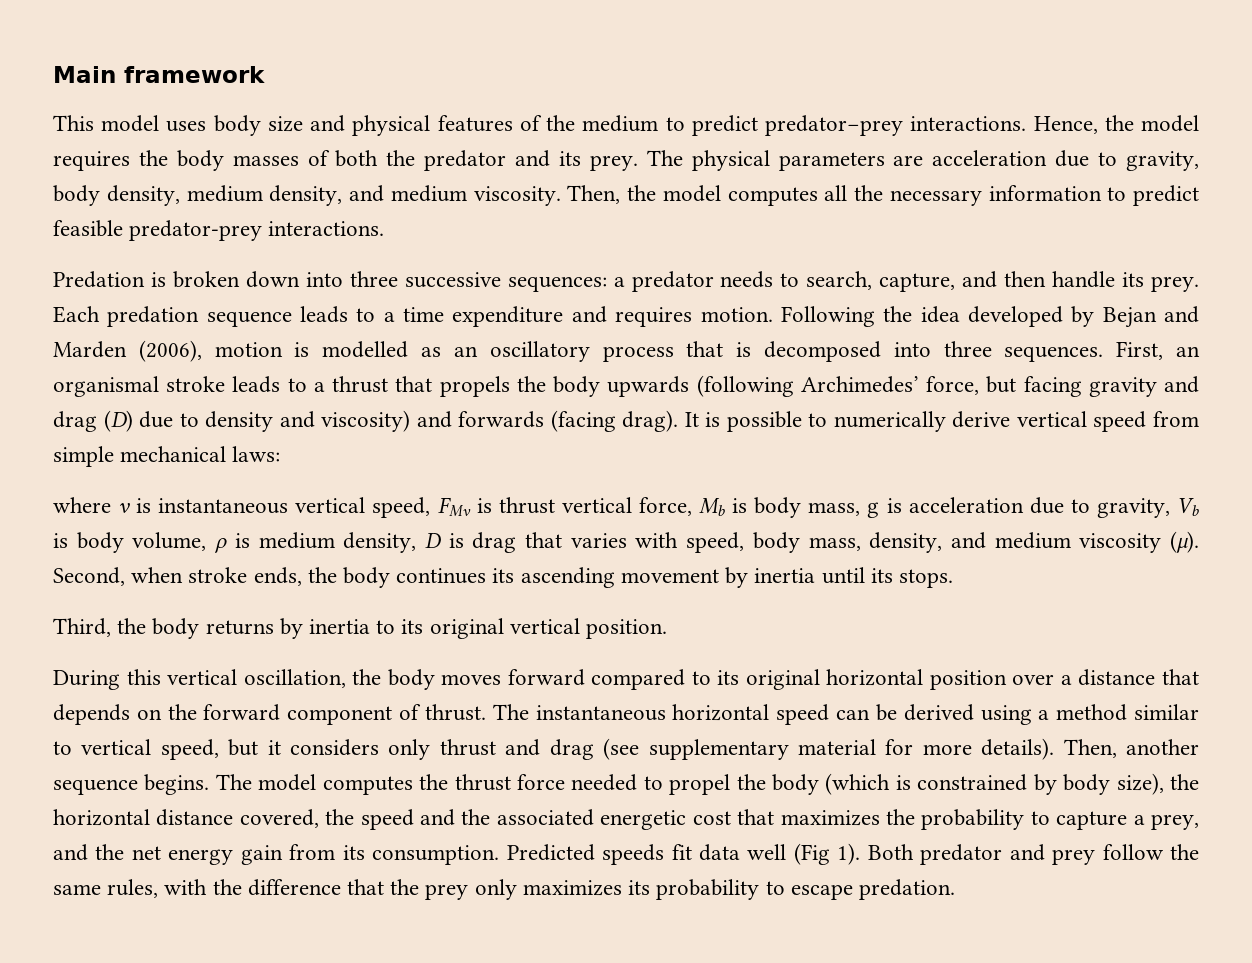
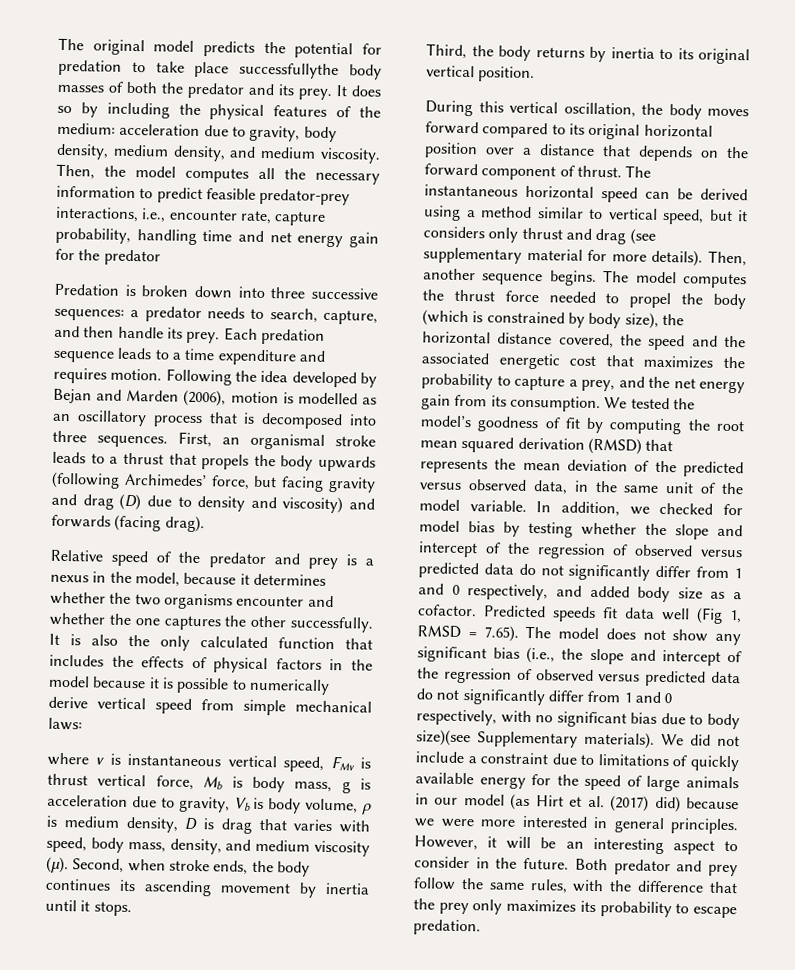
[53,66,265,83] [53,115,1199,136] [53,150,168,171] Main framework // This model uses body size and physical features of the medium to predict predator−prey interactions. Hence, the model requires the -> [58,37,382,59] [58,59,340,80] The original model predicts the potential for predation to take place successfullythe
[646,150,924,171] The physical parameters are -> [336,85,381,97] [57,102,381,120] [57,122,116,135] It does so by including the physical features of the medium:
[268,221,385,236] interactions. -> [55,206,327,226] [55,227,379,248] [55,248,161,266] interactions, i.e., encounter rate, capture probability, handling time and net energy gain for the predator
[684,412,699,427] It -> [50,549,374,570] [50,571,326,587] [50,591,334,610] [49,612,374,633] [49,633,373,651] [49,654,373,674] [48,675,160,689] // Relative speed of the predator and prey is a nexus in the model, because it determines whether the two organisms encounter and whether the one captures the other successfully. It is also the only calculated function that includes the effects of physical factors in the model because it
[870,568,893,583] its -> [80,900,91,912] it
(500, 855) none -> [604,397,695,410] [420,415,744,435] [420,436,674,455] [420,458,744,478] [419,479,744,495] [419,499,743,517] [419,520,743,540] [418,541,743,560] [418,562,742,581] [418,583,742,603] [418,604,477,617] We tested the model’s goodness of fit by computing the root mean squared derivation (RMSD) that represents the mean deviation of the predicted versus observed data, in the same unit of the model variable. In addition, we checked for model bias by testing whether the slope and intercept of the regression of observed versus predicted data do not significantly differ from 1 and 0 respectively, and added body size as a cofactor.
[837,843,861,865] 1). -> [729,610,742,624] [417,625,741,646] [417,646,742,666] [417,667,741,687] [416,688,673,706] [416,709,740,730] [416,729,740,749] [415,751,739,772] [415,772,739,792] [415,793,739,813] [414,815,739,835] [414,835,738,855] [414,856,570,870] 1, RMSD = 7.65). The model does not show any significant bias (i.e., the slope and intercept of the regression of observed versus predicted data do not significantly differ from 1 and 0 respectively, with no significant bias due to body size)(see Supplementary materials). We did not include a constraint due to limitations of quickly available energy for the speed of large animals in our model (as Hirt et al. (2017) did) because we were more interested in general principles. However, it will be an interesting aspect to consider in the future.

